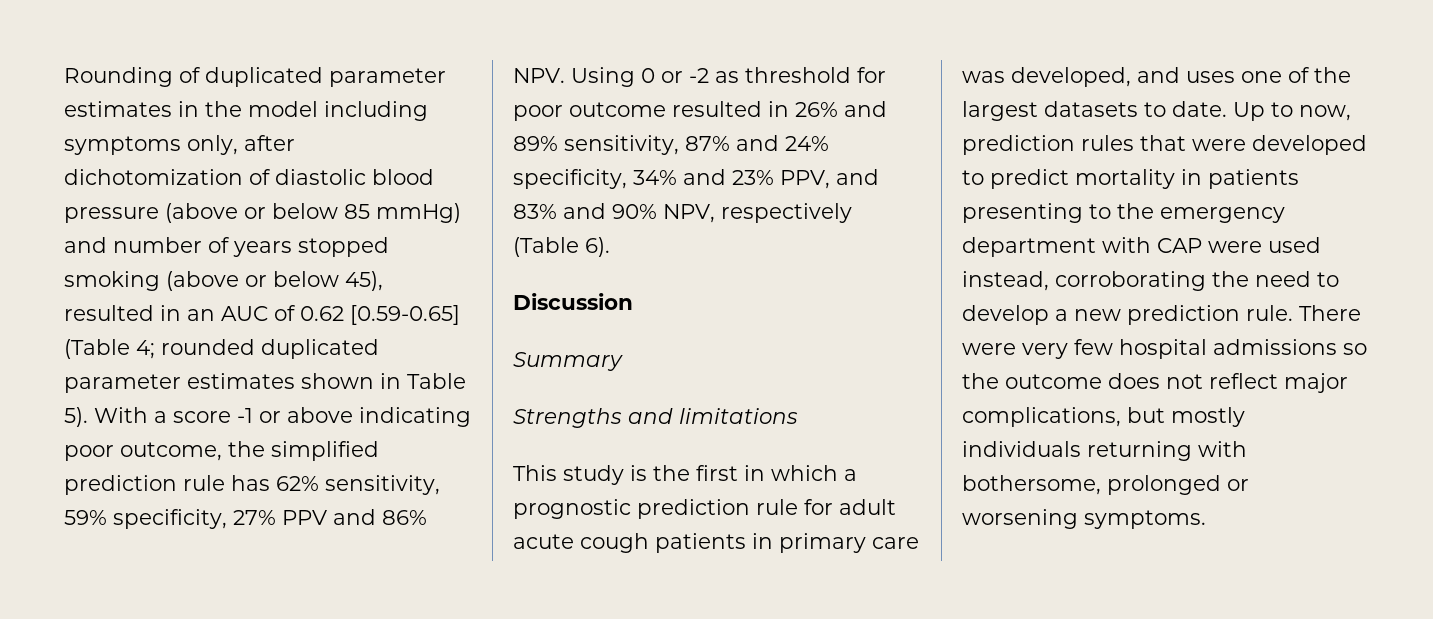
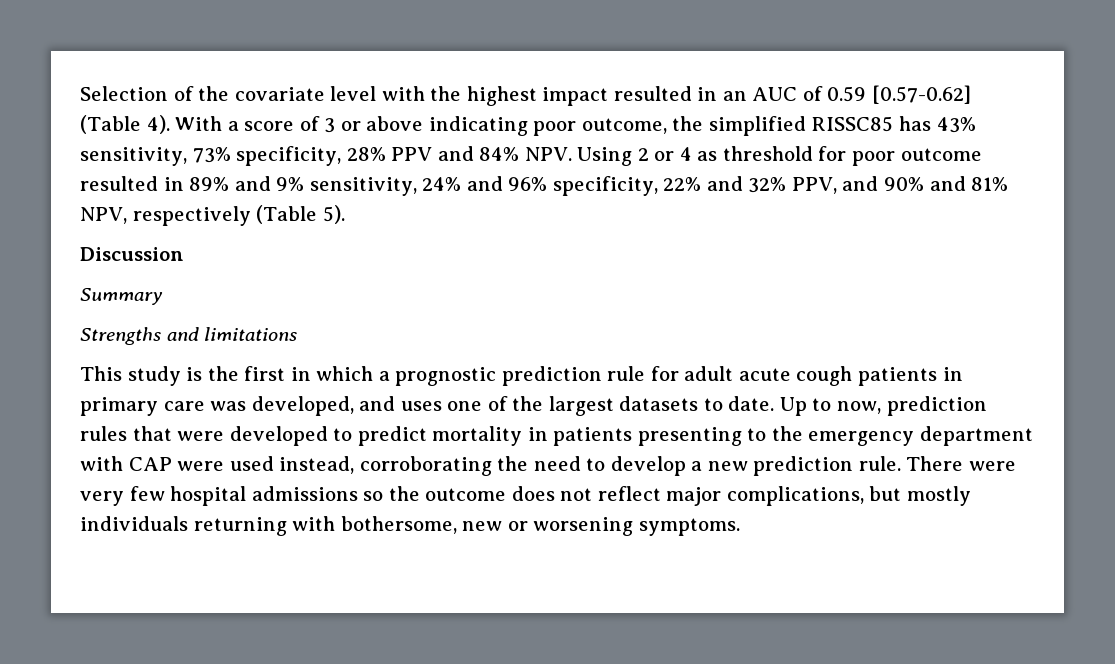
[64,67,446,87] [64,101,428,121] [64,135,295,155] [64,169,434,185] [64,203,461,223] [64,237,389,257] [64,271,383,291] Rounding of duplicated parameter estimates in the model including symptoms only, after dichotomization of diastolic blood pressure (above or below 85 mmHg) and number of years stopped smoking (above or below 45), -> [80,86,609,106] Selection of the covariate level with the highest impact
[300,305,460,325] [64,339,379,359] [64,373,466,393] [64,407,88,427] 0.62 [0.59-0.65] (Table 4; rounded duplicated parameter estimates shown in Table 5). -> [827,85,972,104] [80,115,170,134] 0.59 [0.57-0.62] (Table 4).
[237,408,253,423] -1 -> [299,116,336,133] of 3
[64,475,440,495] [64,509,276,529] prediction rule has 62% sensitivity, 59% specificity, 27% -> [811,116,976,133] [80,146,386,166] RISSC85 has 43% sensitivity, 73% specificity, 28%
[382,510,427,525] 86% -> [479,147,520,161] 84%
[641,68,709,83] 0 or -2 -> [637,147,692,161] 2 or 4
[795,101,887,117] [513,135,829,155] [513,169,879,189] [513,203,657,219] 26% and 89% sensitivity, 87% and 24% specificity, 34% and 23% PPV, and 83% and 90% -> [189,176,1009,196] 89% and 9% sensitivity, 24% and 96% specificity, 22% and 32% PPV, and 90% and 81%
[585,237,610,257] 6). -> [322,205,345,224] 5).
[1107,475,1221,495] prolonged -> [462,521,503,531] new

